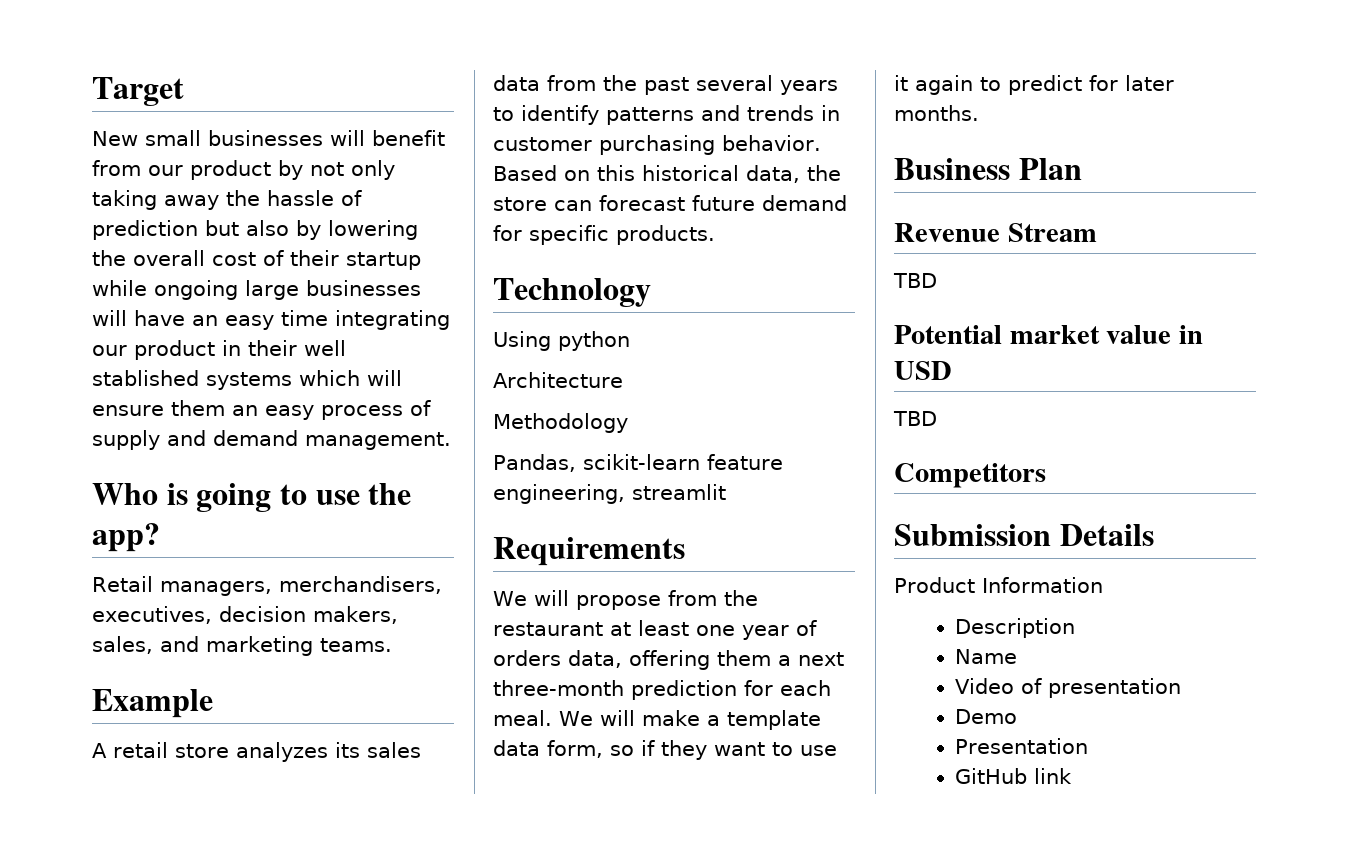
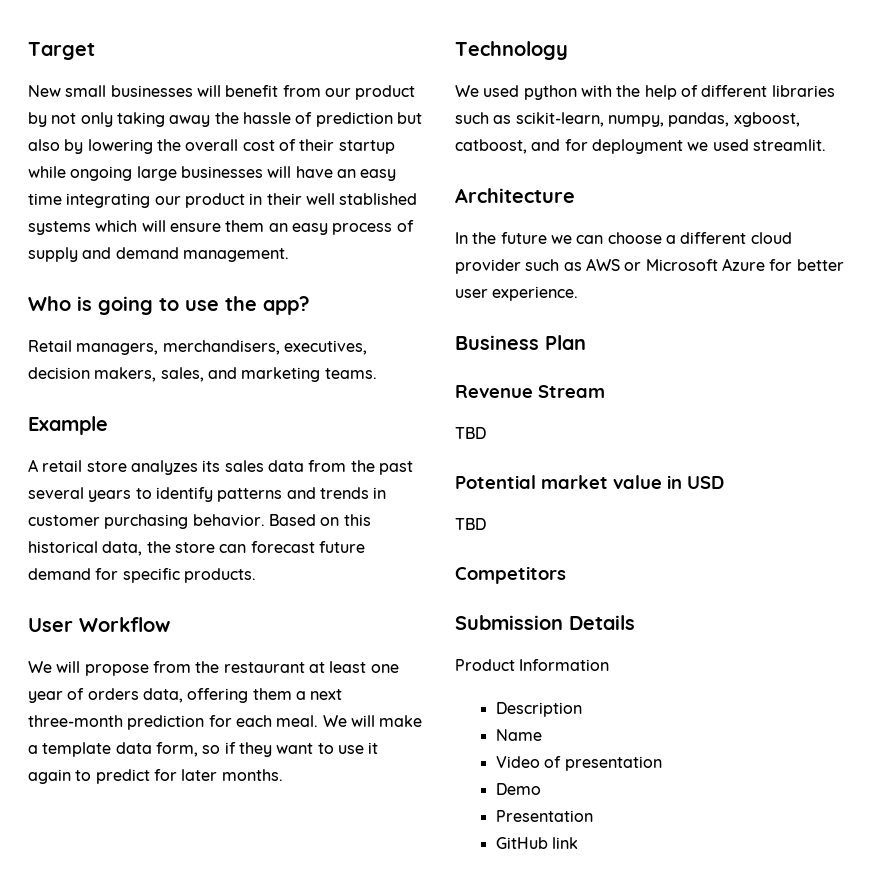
[493,278,651,307] [493,331,630,351] [493,372,623,388] [493,413,628,433] [493,454,783,472] [493,484,726,504] [493,537,685,566] Technology // Using python // Architecture // Methodology // Pandas, scikit-learn feature engineering, streamlit // Requirements -> [28,617,170,632] User Workflow
(979, 113) none -> [455,41,568,60] [455,85,835,100] [455,112,800,127] [455,139,826,154] [455,188,575,203] [455,232,792,244] [455,258,844,274] [455,286,579,301] // Technology // We used python with the help of different libraries such as scikit-learn, numpy, pandas, xgboost, catboost, and for deployment we used streamlit. // Architecture // In the future we can choose a different cloud provider such as AWS or Microsoft Azure for better user experience.

